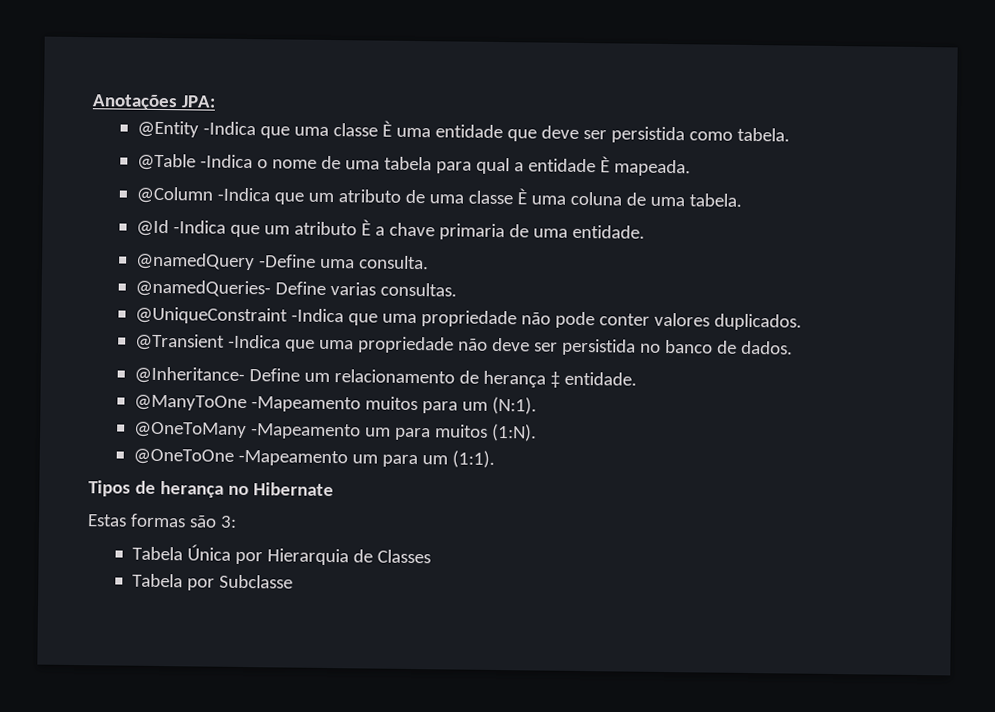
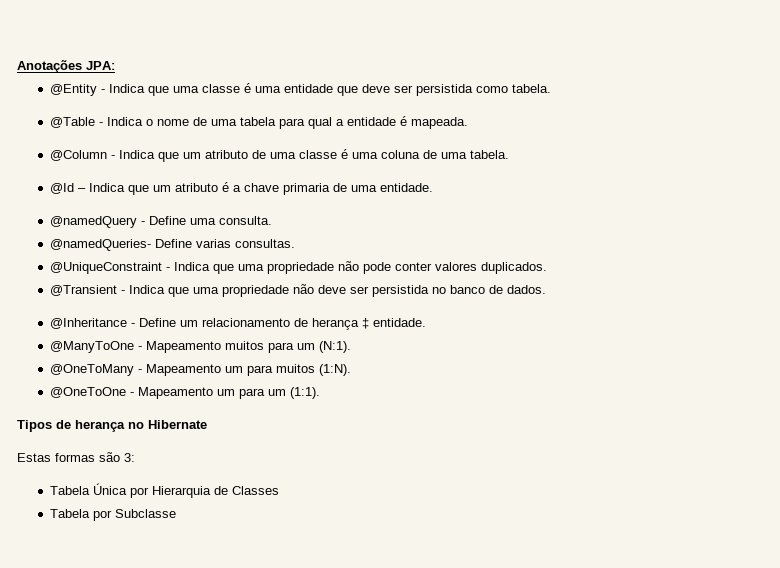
[202,121,256,136] -Indica -> [100,84,145,93] - Indica
[381,120,392,137] È -> [243,83,251,93] é
[199,154,253,169] -Indica -> [98,117,143,126] - Indica
[599,156,610,173] È -> [399,116,407,126] é
[216,187,270,202] -Indica -> [110,150,155,159] - Indica
[516,188,527,205] È -> [340,149,348,159] é
[172,219,371,238] -Indica que um atributo È -> [77,182,229,195] – Indica que um atributo é
[258,254,316,268] -Define -> [140,216,186,225] - Define
[290,308,344,323] -Indica -> [165,262,210,271] - Indica
[227,334,281,349] -Indica -> [120,285,165,294] - Indica
[133,366,245,385] @Inheritance- -> [49,318,135,329] @Inheritance -
[250,396,361,413] -Mapeamento -> [137,341,221,353] - Mapeamento
[250,423,361,440] -Mapeamento -> [137,364,221,376] - Mapeamento
[237,449,348,467] -Mapeamento -> [129,387,213,399] - Mapeamento

